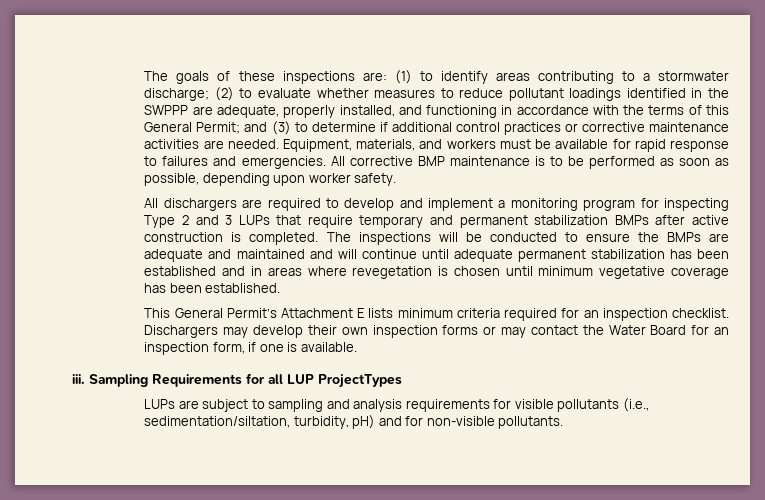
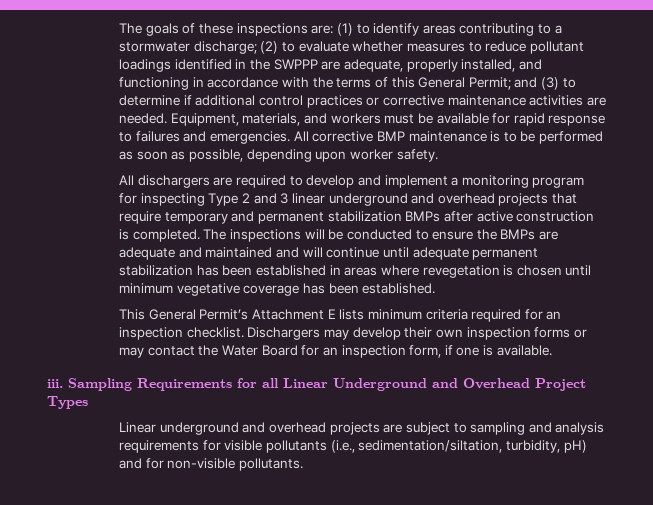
[238,215,270,225] LUPs -> [291,193,549,206] linear underground and overhead projects
[222,266,246,276] and -> (326, 270) none
[287,374,402,388] [144,399,176,409] LUP ProjectTypes // LUPs -> [283,378,586,391] [47,396,88,409] [118,422,380,435] Linear Underground and Overhead Project Types // Linear underground and overhead projects

